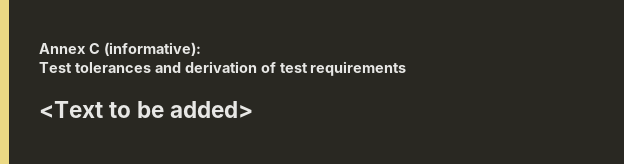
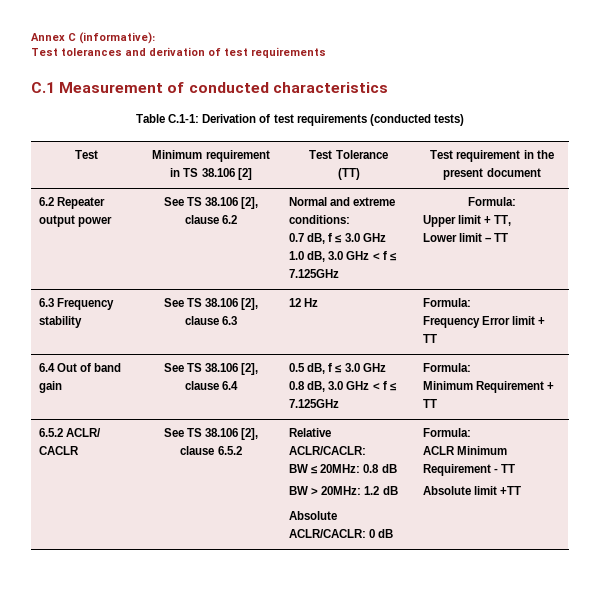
[39,101,254,118] <Text to be added> -> [31,82,388,93] [136,114,464,126] [74,150,98,159] [152,150,270,162] [170,168,252,180] [309,150,388,159] [337,168,360,180] [430,150,554,162] [443,168,541,180] [39,197,106,209] [39,215,113,227] [163,197,259,209] [184,215,238,224] [289,197,396,206] [289,215,351,224] [289,233,386,244] [289,251,397,262] [289,269,340,278] [468,197,516,206] [423,215,512,227] [423,233,509,242] [39,298,115,310] [39,316,83,328] [163,298,259,310] [184,316,238,325] [289,298,319,307] [423,298,472,307] [423,316,546,328] [423,334,438,343] [39,363,122,372] [39,381,63,393] [163,363,259,375] [184,381,239,390] [289,363,386,374] [289,381,397,392] [289,399,340,408] [423,363,472,372] [423,381,555,393] [423,399,438,408] [39,428,102,437] [39,446,80,455] [163,428,259,440] [180,446,242,455] [289,428,332,437] [289,446,367,455] [289,464,397,474] [289,486,398,495] [289,511,338,520] [289,529,394,538] [423,428,472,437] [423,446,508,455] [423,464,516,476] [423,486,522,495] C.1 Measurement of conducted characteristics // Table C.1-1: Derivation of test requirements (conducted tests) // Test | Minimum requirement in TS 38.106 [2] | Test Tolerance // (TT) | Test requirement in the present document // 6.2 Repeater output power | See TS 38.106 [2], clause 6.2 | Normal and extreme conditions: // 0.7 dB, f ≤ 3.0 GHz // 1.0 dB, 3.0 GHz < f ≤ 7.125GHz | Formula: // Upper limit + TT, // Lower limit – TT // 6.3 Frequency stability | See TS 38.106 [2], clause 6.3 | 12 Hz | Formula: // Frequency Error limit + TT // 6.4 Out of band gain | See TS 38.106 [2], clause 6.4 | 0.5 dB, f ≤ 3.0 GHz // 0.8 dB, 3.0 GHz < f ≤ 7.125GHz | Formula: // Minimum Requirement + TT // 6.5.2 ACLR/ CACLR | See TS 38.106 [2], clause 6.5.2 | Relative ACLR/CACLR: // BW ≤ 20MHz: 0.8 dB // BW > 20MHz: 1.2 dB // Absolute ACLR/CACLR: 0 dB | Formula: // ACLR Minimum Requirement - TT // Absolute limit +TT

